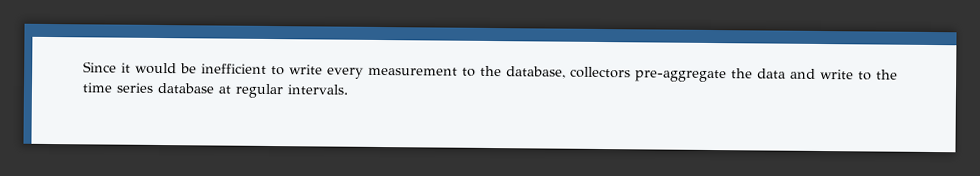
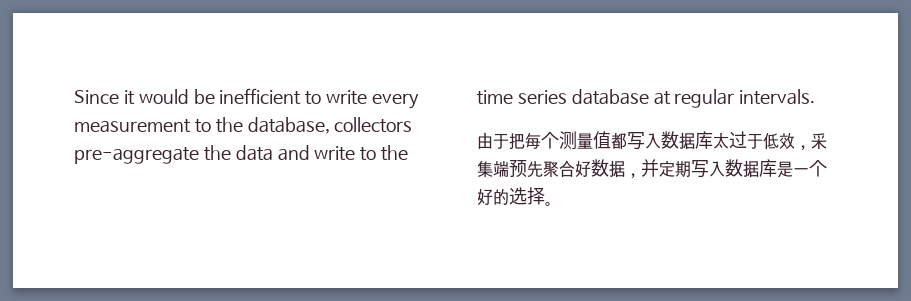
(349, 89) none -> [477,131,827,150] [477,159,827,178] [477,187,553,206] // 由于把每个测量值都写入数据库太过于低效，采集端预先聚合好数据，并定期写入数据库是一个好的选择。

